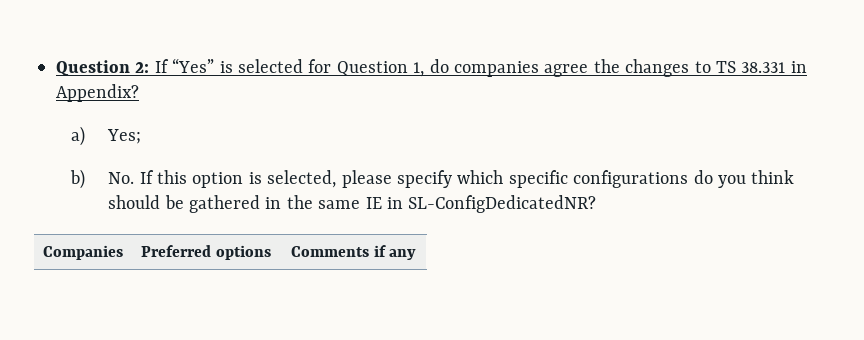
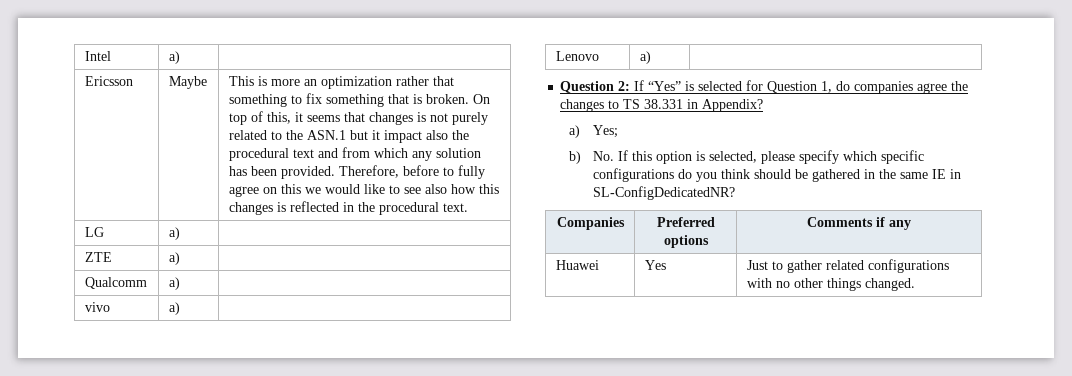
(56, 68) none -> [84,51,111,61] [168,51,180,64] [84,76,133,86] [168,76,207,89] [228,76,454,89] [228,93,490,107] [228,111,488,125] [228,130,469,143] [228,147,481,161] [228,165,485,179] [228,184,499,197] [228,201,468,215] [84,227,104,237] [168,227,180,240] [84,252,112,262] [168,252,180,265] [84,277,147,289] [168,277,180,290] [84,302,110,312] [168,302,180,315] [555,51,599,61] [639,51,651,64] Intel | a) | // Ericsson | Maybe | This is more an optimization rather that something to fix something that is broken. On top of this, it seems that changes is not purely related to the ASN.1 but it impact also the procedural text and from which any solution has been provided. Therefore, before to fully agree on this we would like to see also how this changes is reflected in the procedural text. // LG | a) | // ZTE | a) | // Qualcomm | a) | // vivo | a) | // Lenovo | a) | //
(417, 254) none -> [555,260,599,270] [644,260,666,270] [746,259,949,273] [746,278,915,291] // Huawei | Yes | Just to gather related configurations with no other things changed.

